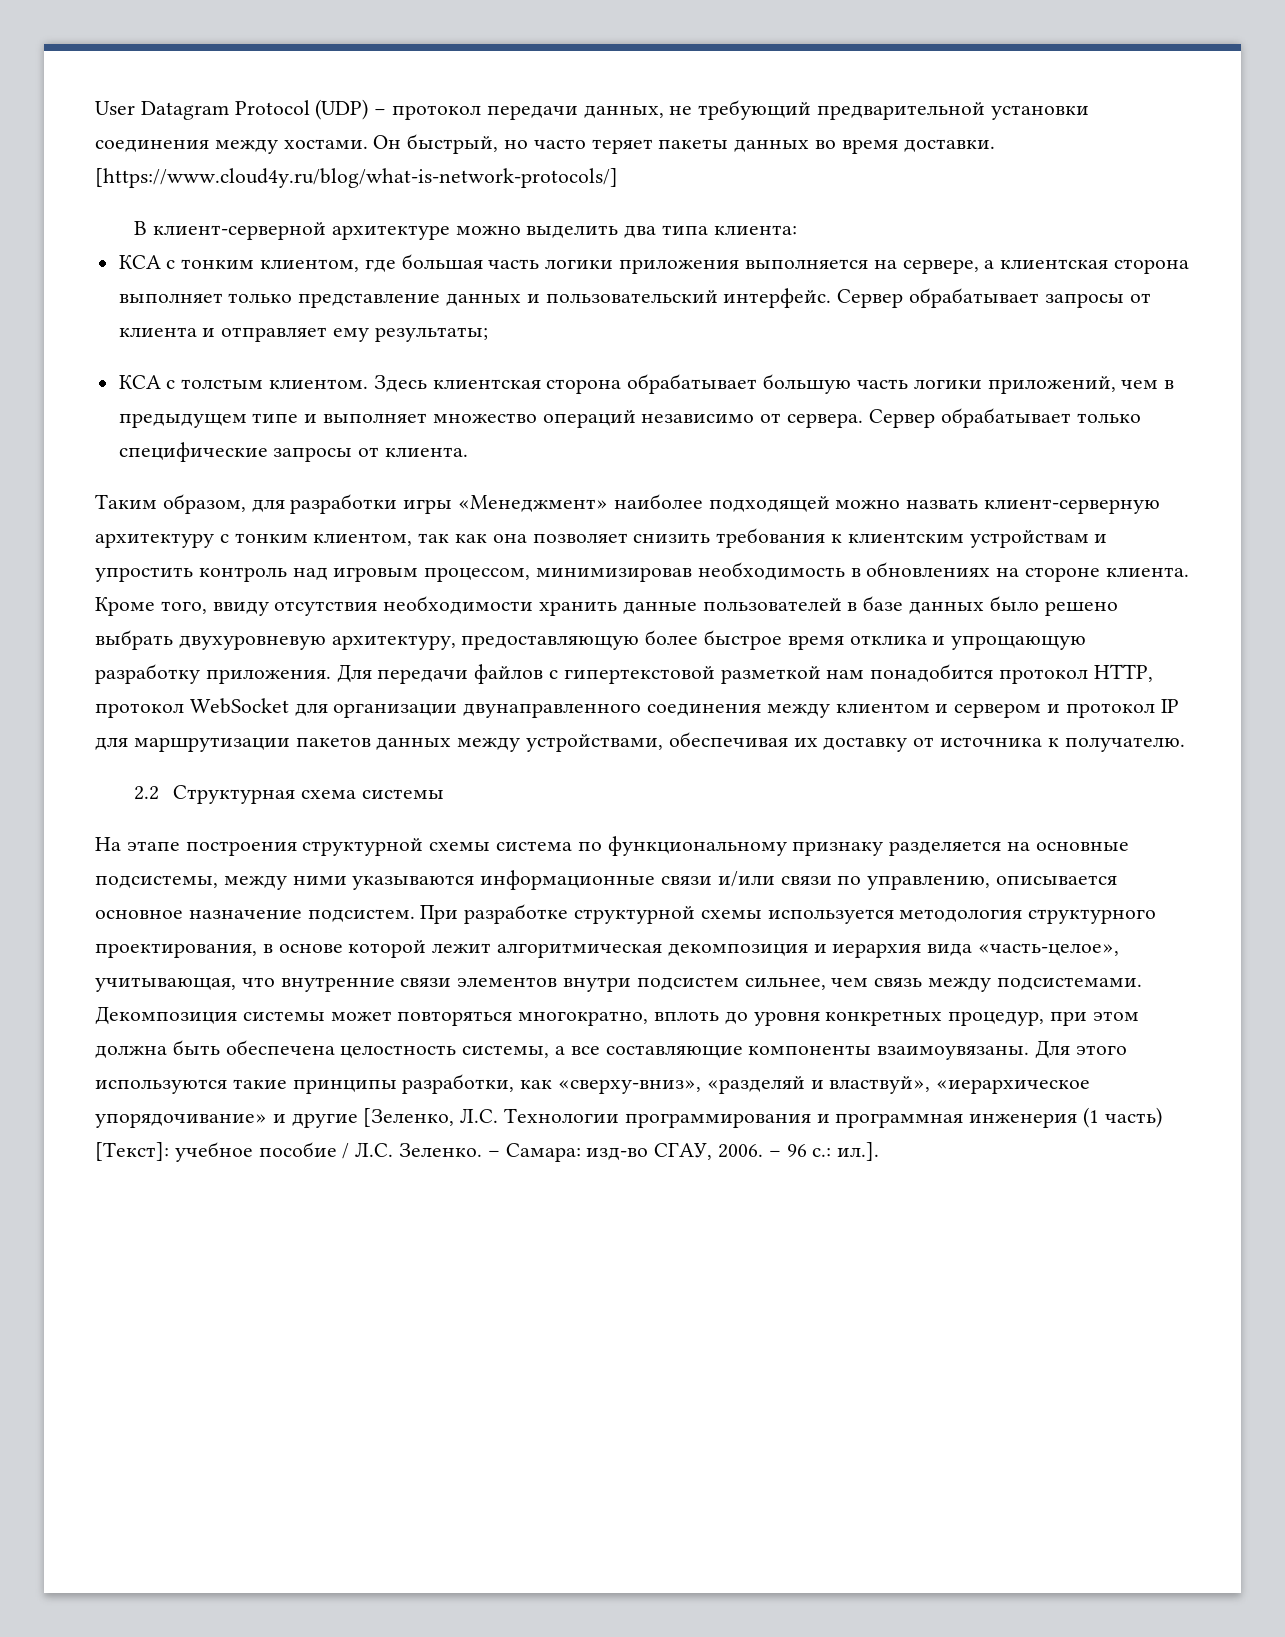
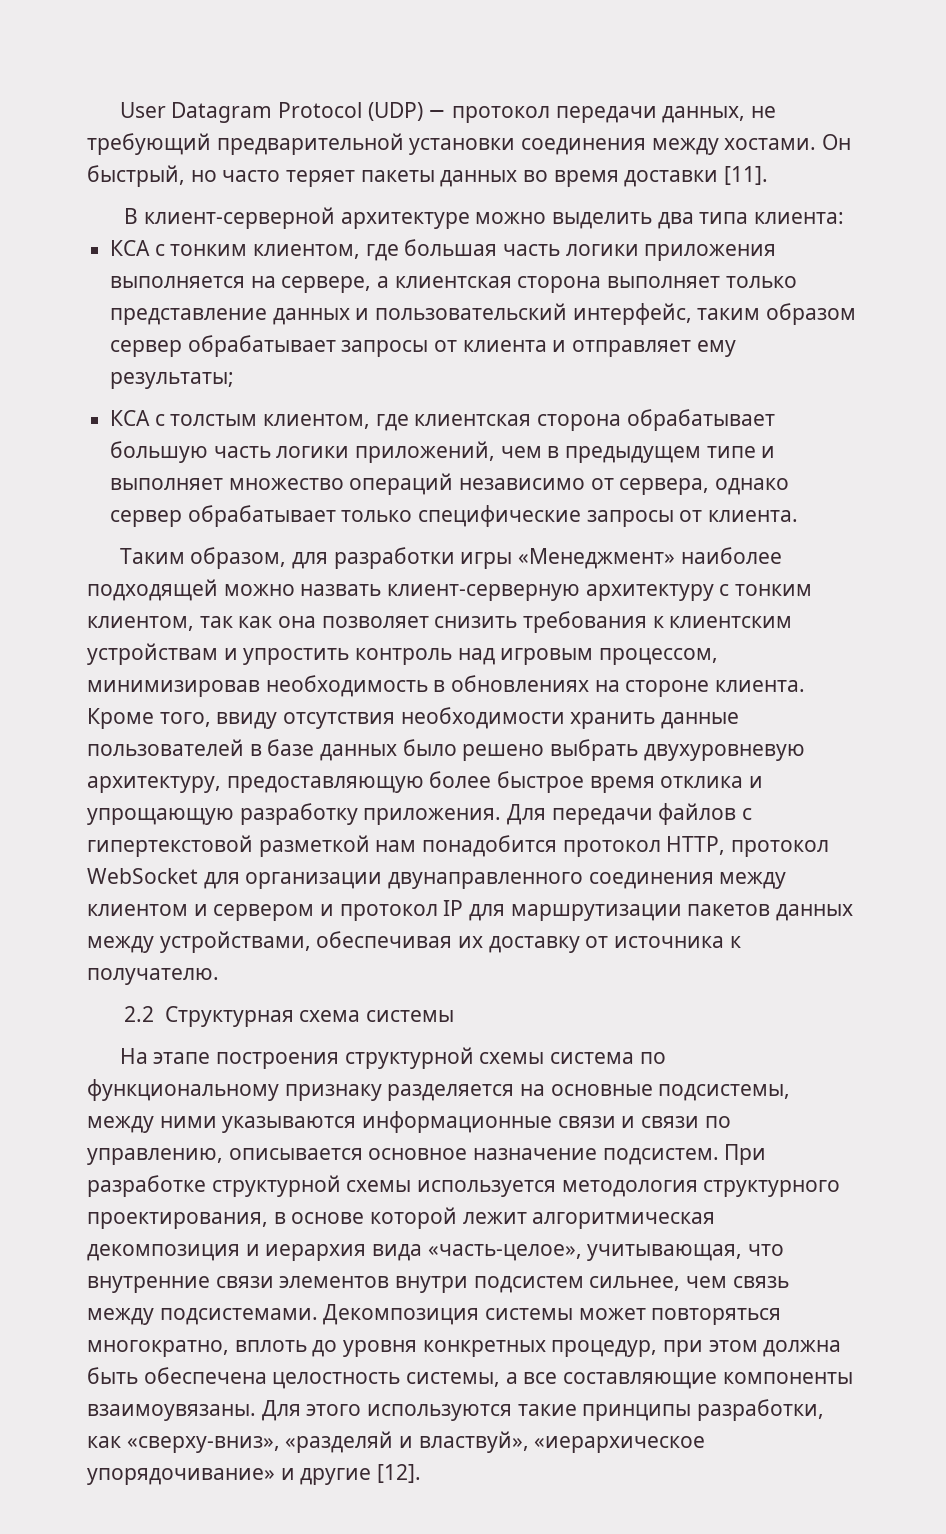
[903,139,995,152] [95,168,618,188] доставки. [https://www.cloud4y.ru/blog/what-is-network-protocols/] -> [624,166,769,187] доставки [11].
[723,288,904,308] интерфейс. Сервер -> [572,303,857,325] [110,340,183,357] интерфейс, таким образом сервер
[269,375,427,392] клиентом. Здесь -> [263,414,409,431] клиентом, где
[787,409,935,428] сервера. Сервер -> [619,478,790,495] [110,510,183,527] сервера, однако сервер
[717,871,775,887] и/или -> [621,1116,636,1128] и
[363,1107,1162,1128] [95,1142,880,1162] [Зеленко, Л.С. Технологии программирования и программная инженерия (1 часть) [Текст]: учебное пособие / Л.С. Зеленко. – Самара: изд-во СГАУ, 2006. – 96 с.: ил.]. -> [377,1464,422,1483] [12].

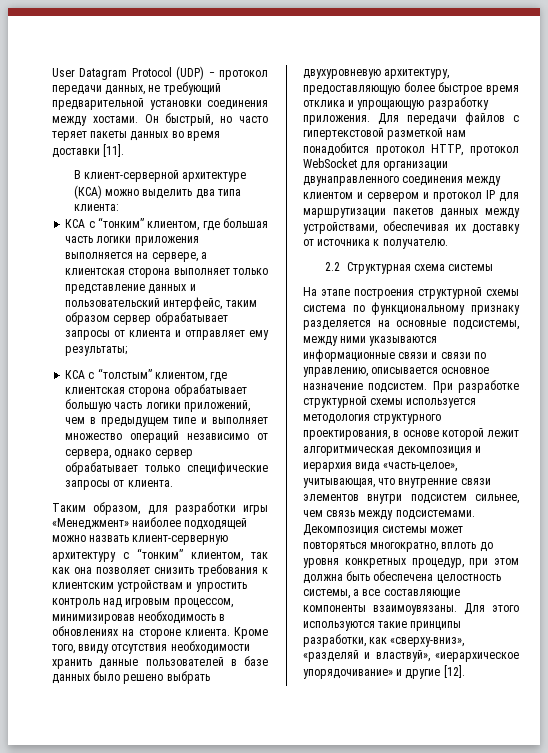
(470, 220) none -> [73,185,102,199] (КСА)
[170,244,248,256] тонким -> [97,217,144,228] “тонким”
[170,414,258,426] толстым -> [97,368,152,379] “толстым”
[735,584,813,596] тонким -> [137,548,183,559] “тонким”

